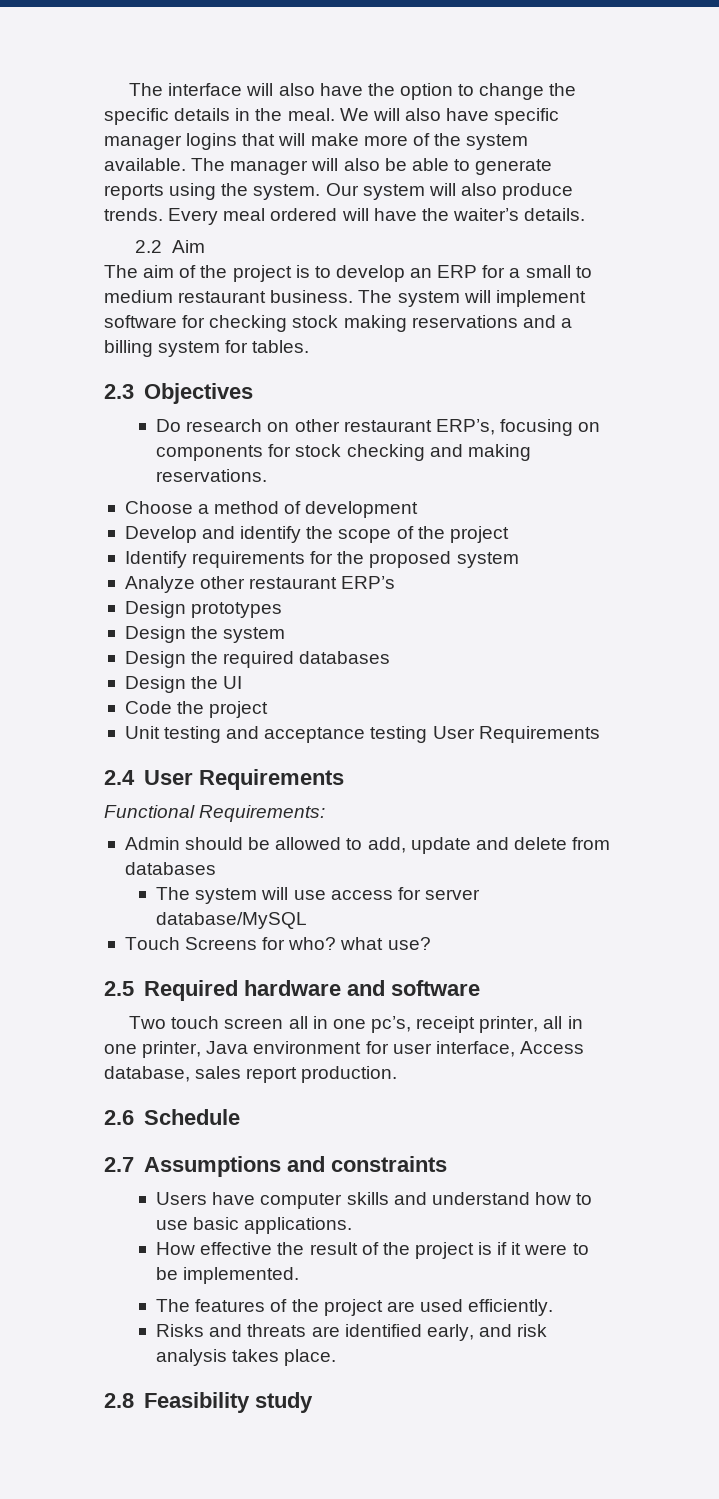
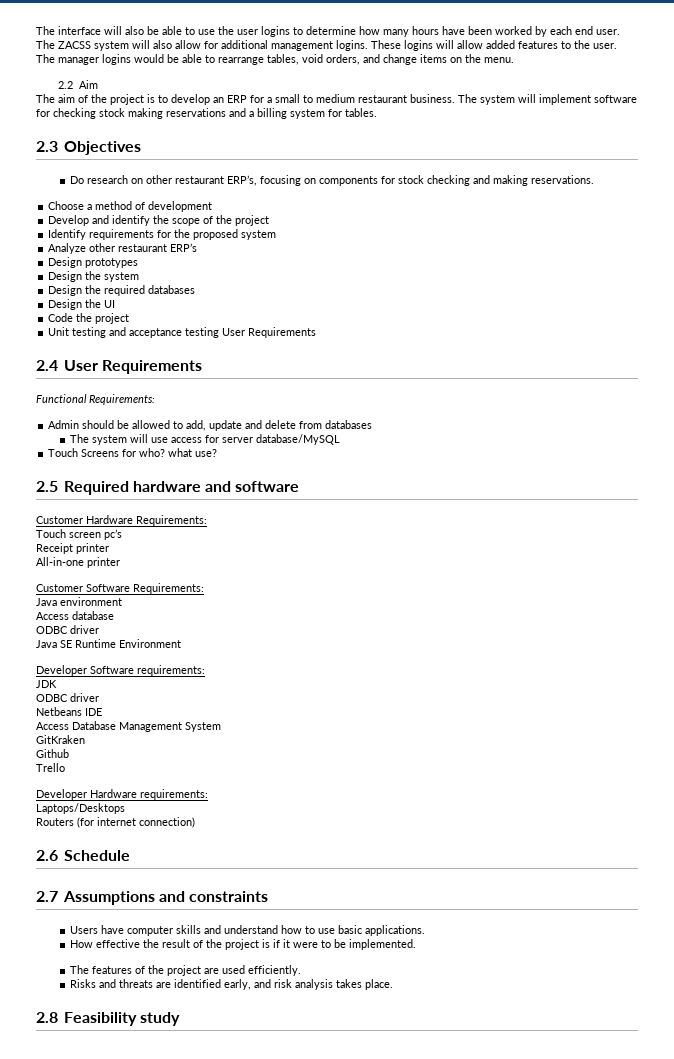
[319,83,577,100] [104,108,560,125] [104,133,529,150] [104,158,553,175] [104,183,574,200] [104,208,586,225] have the option to change the specific details in the meal. We will also have specific manager logins that will make more of the system available. The manager will also be able to generate reports using the system. Our system will also produce trends. Every meal ordered will have the waiter’s details. -> [147,26,620,37] [36,40,617,51] [36,54,514,65] be able to use the user logins to determine how many hours have been worked by each end user. The ZACSS system will also allow for additional management logins. These logins will allow added features to the user. The manager logins would be able to rearrange tables, void orders, and change items on the menu.
[129,1016,583,1033] [104,1041,584,1058] [104,1066,398,1083] Two touch screen all in one pc’s, receipt printer, all in one printer, Java environment for user interface, Access database, sales report production. -> [36,515,207,526] [36,529,122,540] [36,543,109,554] [36,557,120,568] [36,583,204,594] [36,597,122,606] [36,611,114,620] [36,625,99,634] [36,639,181,648] [36,665,205,676] [36,680,57,688] [36,693,99,702] [36,707,102,716] [36,721,221,732] [36,735,85,744] [36,749,69,758] [36,763,65,772] [36,789,208,800] [36,803,125,814] [36,817,195,828] Customer Hardware Requirements: // Touch screen pc’s // Receipt printer // All-in-one printer // Customer Software Requirements: // Java environment // Access database // ODBC driver // Java SE Runtime Environment // Developer Software requirements: // JDK // ODBC driver // Netbeans IDE // Access Database Management System // GitKraken // Github // Trello // Developer Hardware requirements: // Laptops/Desktops // Routers (for internet connection)

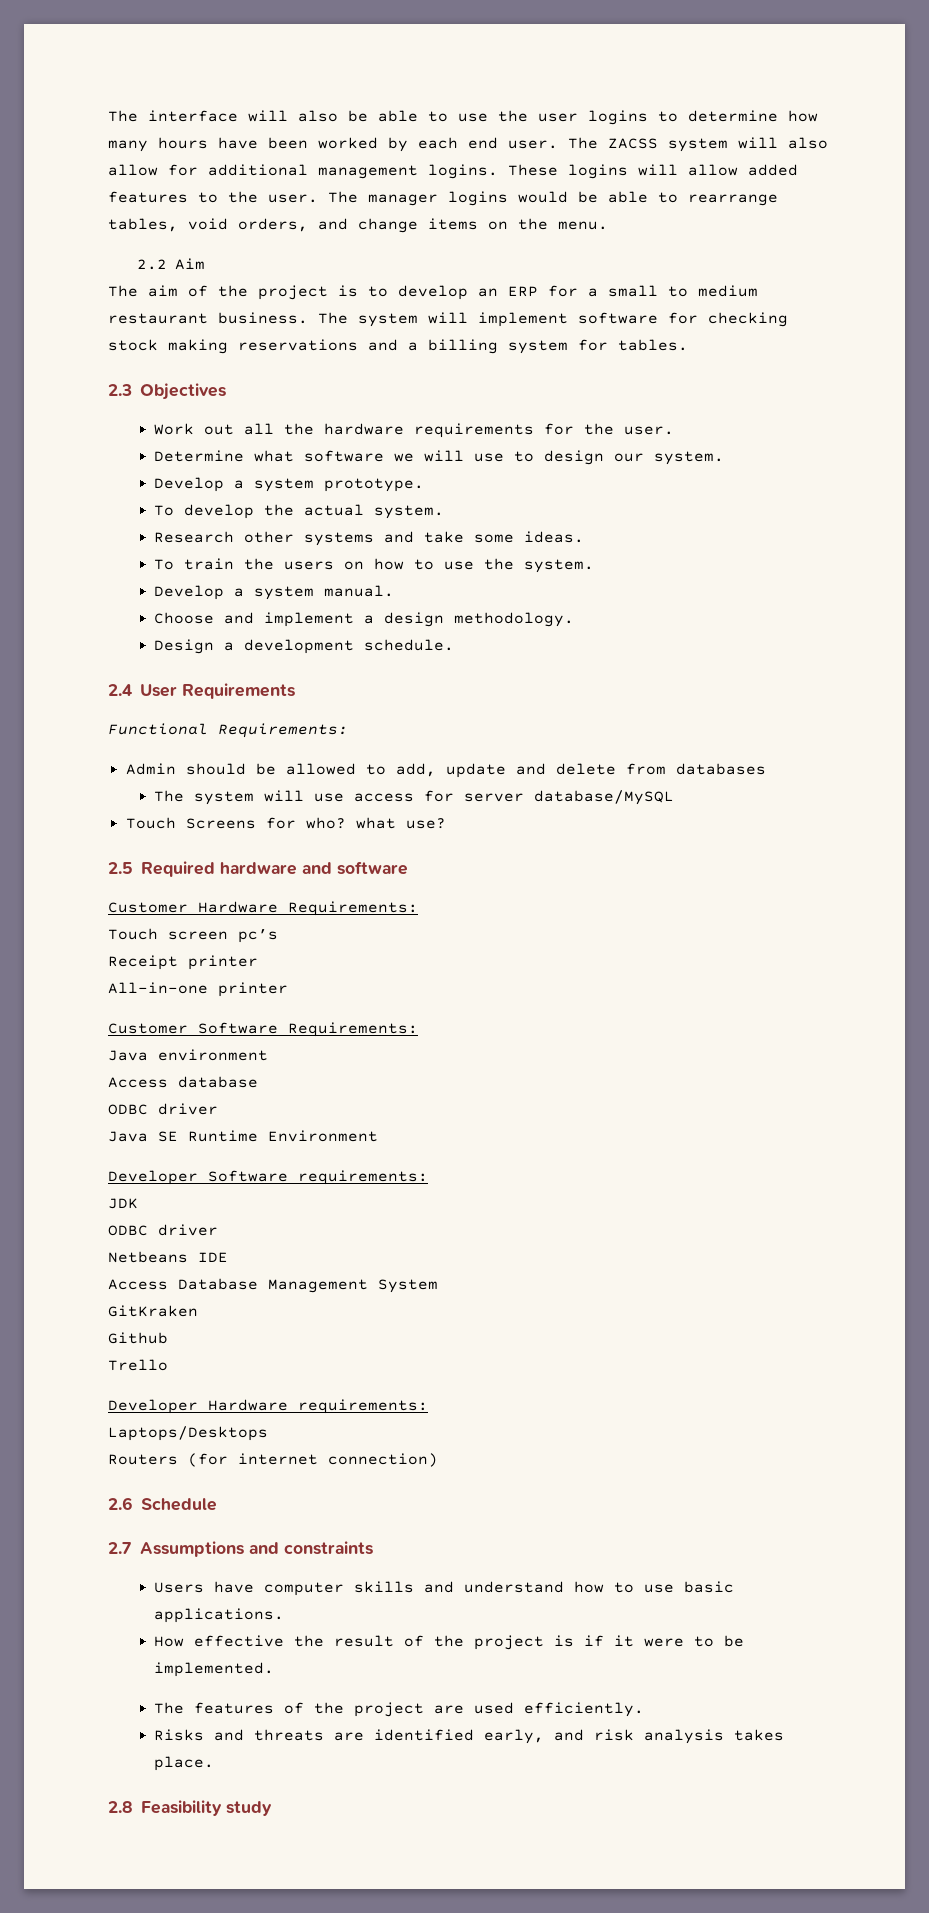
[69,175,594,186] [48,201,213,212] [48,215,270,226] [48,229,277,240] [48,243,198,254] [48,257,139,268] [48,271,140,282] [48,285,196,296] [48,299,116,310] [48,313,130,324] [48,327,317,338] Do research on other restaurant ERP’s, focusing on components for stock checking and making reservations. // Choose a method of development // Develop and identify the scope of the project // Identify requirements for the proposed system // Analyze other restaurant ERP’s // Design prototypes // Design the system // Design the required databases // Design the UI // Code the project // Unit testing and acceptance testing User Requirements -> [154,423,675,438] [154,450,725,465] [154,477,425,492] [154,504,445,519] [154,531,585,546] [154,558,595,573] [154,585,395,600] [154,612,575,627] [154,639,455,654] Work out all the hardware requirements for the user. // Determine what software we will use to design our system. // Develop a system prototype. // To develop the actual system. // Research other systems and take some ideas. // To train the users on how to use the system. // Develop a system manual. // Choose and implement a design methodology. // Design a development schedule.

